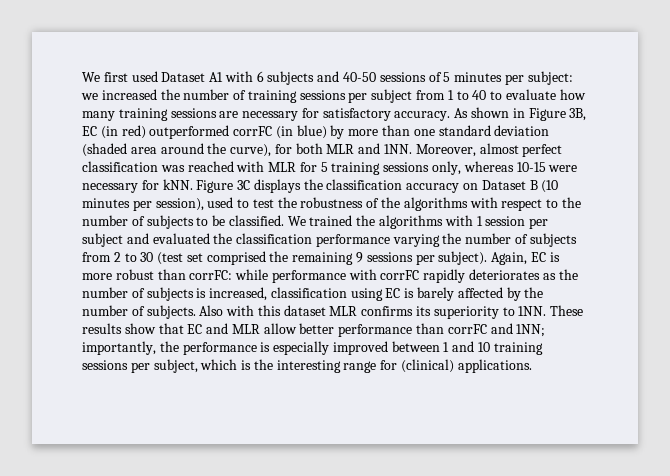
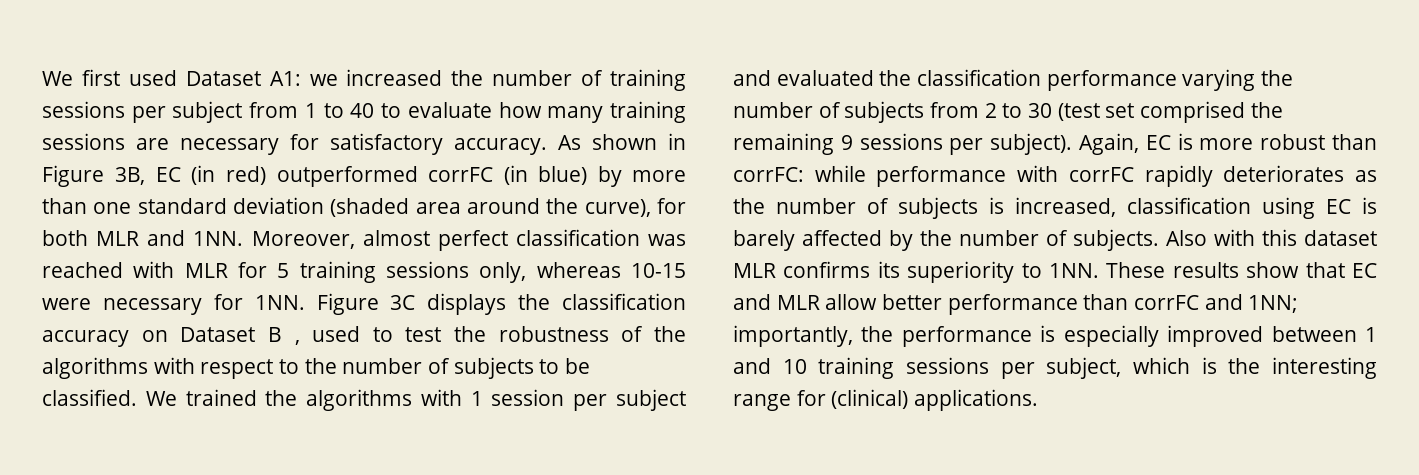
[209,71,573,85] A1 with 6 subjects and 40-50 sessions of 5 minutes per subject: -> [269,71,301,86] A1:
[162,179,193,190] kNN. -> [254,295,305,310] 1NN.
[541,180,559,193] [82,198,204,211] (10 minutes per session), -> [294,340,300,345] ,

